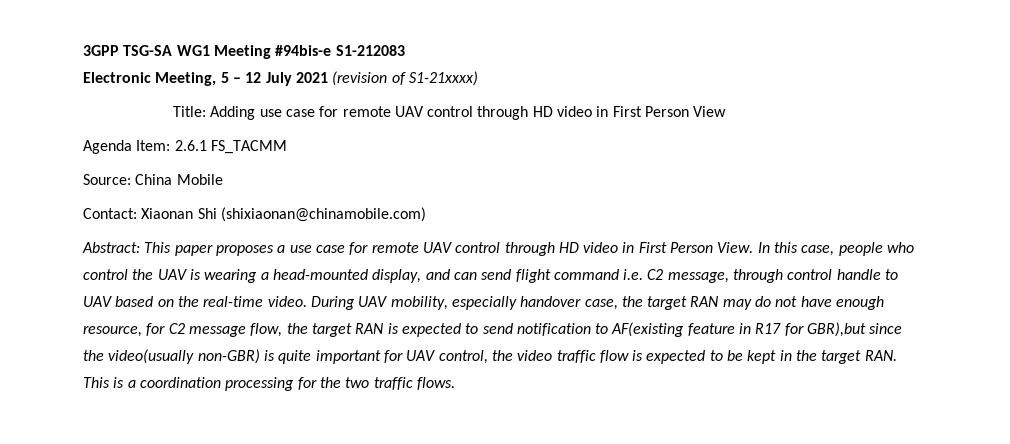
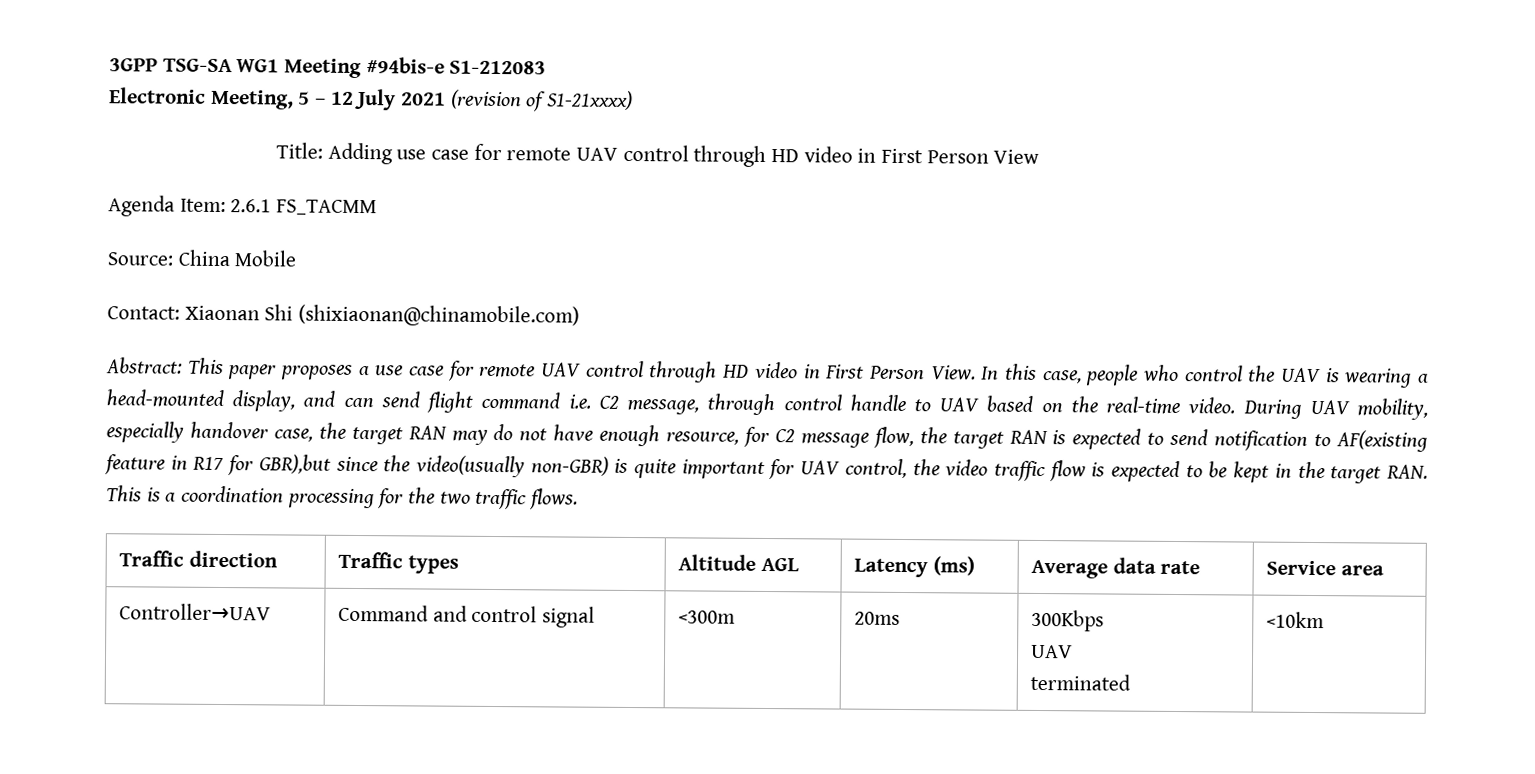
(455, 383) none -> [119,550,278,568] [338,551,459,574] [678,554,799,572] [854,556,975,578] [1031,557,1201,579] [1266,560,1384,576] [119,603,272,621] [338,604,596,628] [678,610,736,624] [854,611,901,625] [1031,609,1105,632] [1031,644,1074,659] [1030,673,1132,691] [1266,611,1325,629] // Traffic direction | Traffic types | Altitude AGL | Latency (ms) | Average data rate | Service area // Controller→UAV | Command and control signal | <300m | 20ms | 300Kbps // UAV // terminated | <10km

